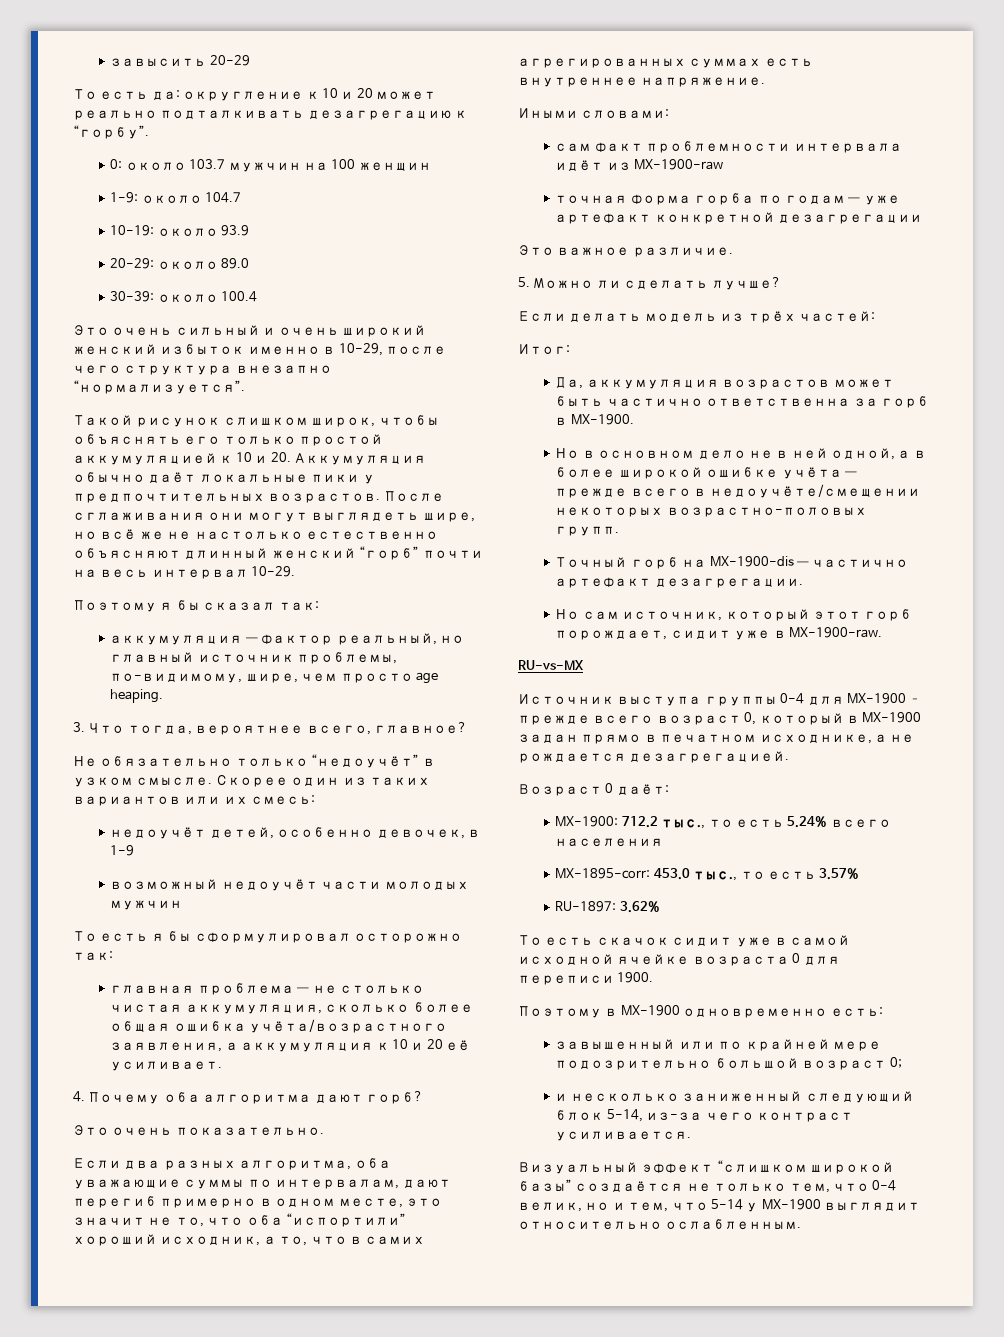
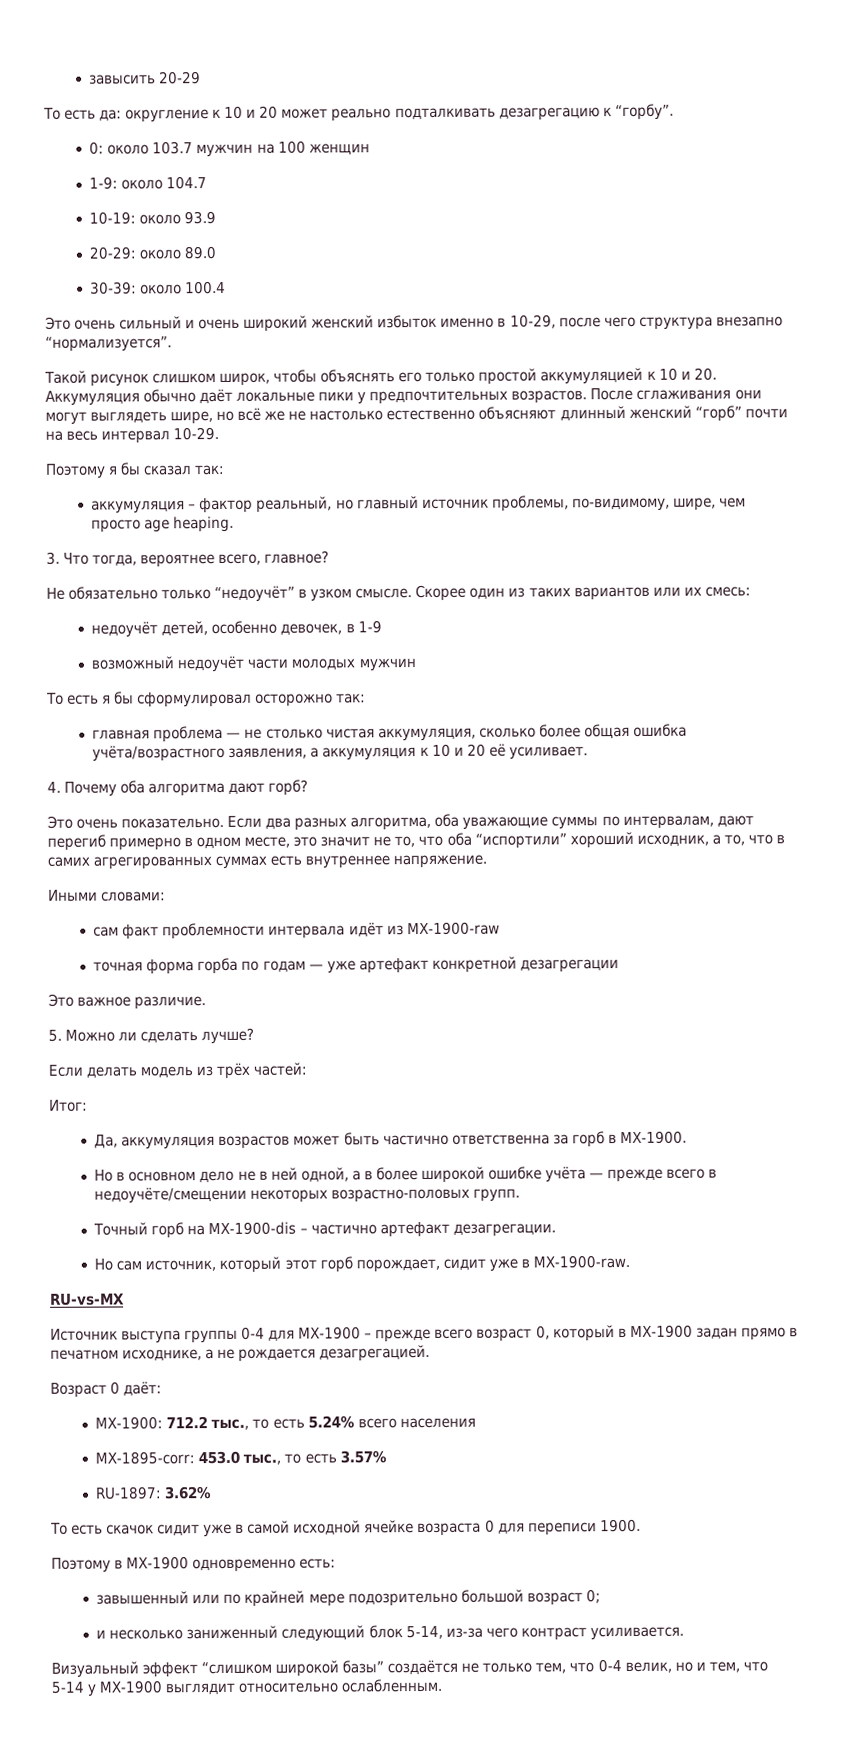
[245,637,258,642] — -> [188,504,197,510] –
(324, 1131) // -> (225, 823) none
[796,561,809,566] — -> [299,1228,308,1234] –

